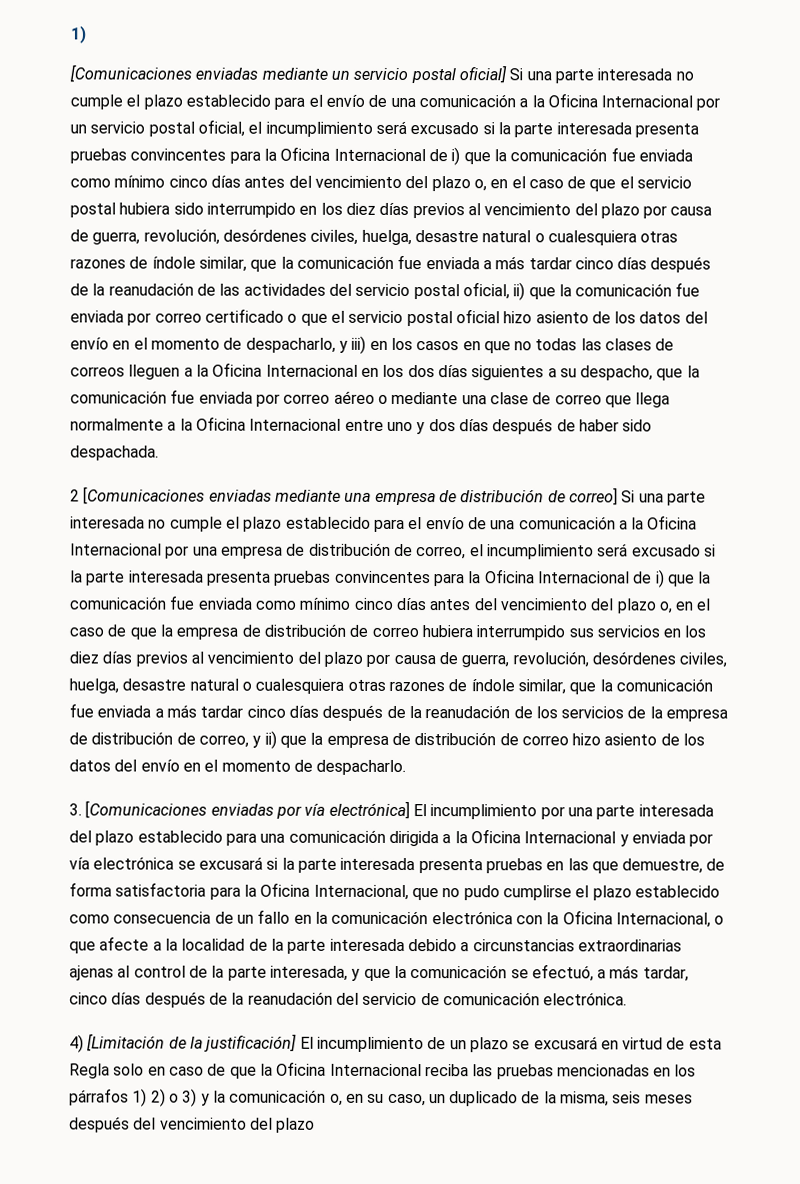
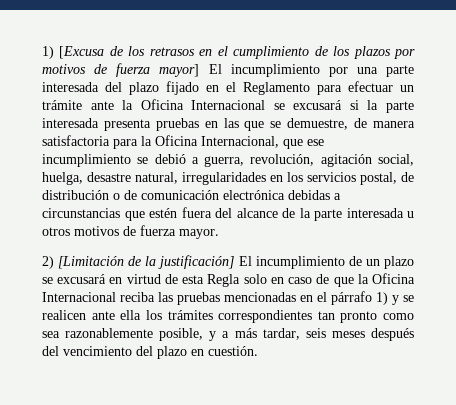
[70,25,86,44] [69,64,694,84] [70,93,721,111] [70,119,699,138] [70,146,693,166] [70,175,693,192] [70,202,713,219] [70,228,679,246] [70,254,712,273] [70,282,701,301] [70,308,708,327] [70,335,675,354] [70,362,700,381] [70,389,671,408] [70,416,653,435] [70,445,159,461] [70,486,706,506] [70,515,698,533] [70,542,716,560] [70,569,712,588] [69,595,711,614] [69,623,707,641] [69,651,728,668] [69,678,713,695] [69,703,729,722] [69,730,706,749] [69,759,407,776] [69,800,410,820] 1) // [Comunicaciones enviadas mediante un servicio postal oficial] Si una parte interesada no cumple el plazo establecido para el envío de una comunicación a la Oficina Internacional por un servicio postal oficial, el incumplimiento será excusado si la parte interesada presenta pruebas convincentes para la Oficina Internacional de i) que la comunicación fue enviada como mínimo cinco días antes del vencimiento del plazo o, en el caso de que el servicio postal hubiera sido interrumpido en los diez días previos al vencimiento del plazo por causa de guerra, revolución, desórdenes civiles, huelga, desastre natural o cualesquiera otras razones de índole similar, que la comunicación fue enviada a más tardar cinco días después de la reanudación de las actividades del servicio postal oficial, ii) que la comunicación fue enviada por correo certificado o que el servicio postal oficial hizo asiento de los datos del envío en el momento de despacharlo, y iii) en los casos en que no todas las clases de correos lleguen a la Oficina Internacional en los dos días siguientes a su despacho, que la comunicación fue enviada por correo aéreo o mediante una clase de correo que llega normalmente a la Oficina Internacional entre uno y dos días después de haber sido despachada. // 2 [Comunicaciones enviadas mediante una empresa de distribución de correo] Si una parte interesada no cumple el plazo establecido para el envío de una comunicación a la Oficina Internacional por una empresa de distribución de correo, el incumplimiento será excusado si la parte interesada presenta pruebas convincentes para la Oficina Internacional de i) que la comunicación fue enviada como mínimo cinco días antes del vencimiento del plazo o, en el caso de que la empresa de distribución de correo hubiera interrumpido sus servicios en los diez días previos al vencimiento del plazo por causa de guerra, revolución, desórdenes civiles, huelga, desastre natural o cualesquiera otras razones de índole similar, que la comunicación fue enviada a más tardar cinco días después de la reanudación de los servicios de la empresa de distribución de correo, y ii) que la empresa de distribución de correo hizo asiento de los datos del envío en el momento de despacharlo. // 3. [Comunicaciones enviadas por vía electrónica] -> [42,46,415,59] [42,63,200,77] 1) [Excusa de los retrasos en el cumplimiento de los plazos por motivos de fuerza mayor]
[137,829,714,847] [69,856,175,870] establecido para una comunicación dirigida a la Oficina Internacional y enviada por vía electrónica -> [166,81,414,95] [42,99,266,110] fijado en el Reglamento para efectuar un trámite ante la Oficina Internacional
(619, 867) none -> [270,121,282,128] se
[69,882,112,897] forma -> [373,121,415,128] manera
[442,885,720,901] [69,909,725,928] [69,936,682,954] [69,964,689,982] [69,991,628,1008] [69,1034,84,1053] no pudo cumplirse el plazo establecido como consecuencia de un fallo en la comunicación electrónica con la Oficina Internacional, o que afecte a la localidad de la parte interesada debido a circunstancias extraordinarias ajenas al control de la parte interesada, y que la comunicación se efectuó, a más tardar, cinco días después de la reanudación del servicio de comunicación electrónica. // 4) -> [307,139,324,146] [42,154,414,167] [42,172,414,185] [42,190,341,200] [42,207,414,221] [42,225,219,239] [42,256,54,269] ese incumplimiento se debió a guerra, revolución, agitación social, huelga, desastre natural, irregularidades en los servicios postal, de distribución o de comunicación electrónica debidas a circunstancias que estén fuera del alcance de la parte interesada u otros motivos de fuerza mayor. // 2)
[674,1064,697,1077] [69,1088,610,1107] los párrafos 1) 2) o 3) y la comunicación o, en su caso, un duplicado de la misma, -> [317,291,414,305] [42,310,414,323] [42,328,300,341] el párrafo 1) y se realicen ante ella los trámites correspondientes tan pronto como sea razonablemente posible, y a más tardar,
(316, 1125) none -> [191,346,258,356] en cuestión.

